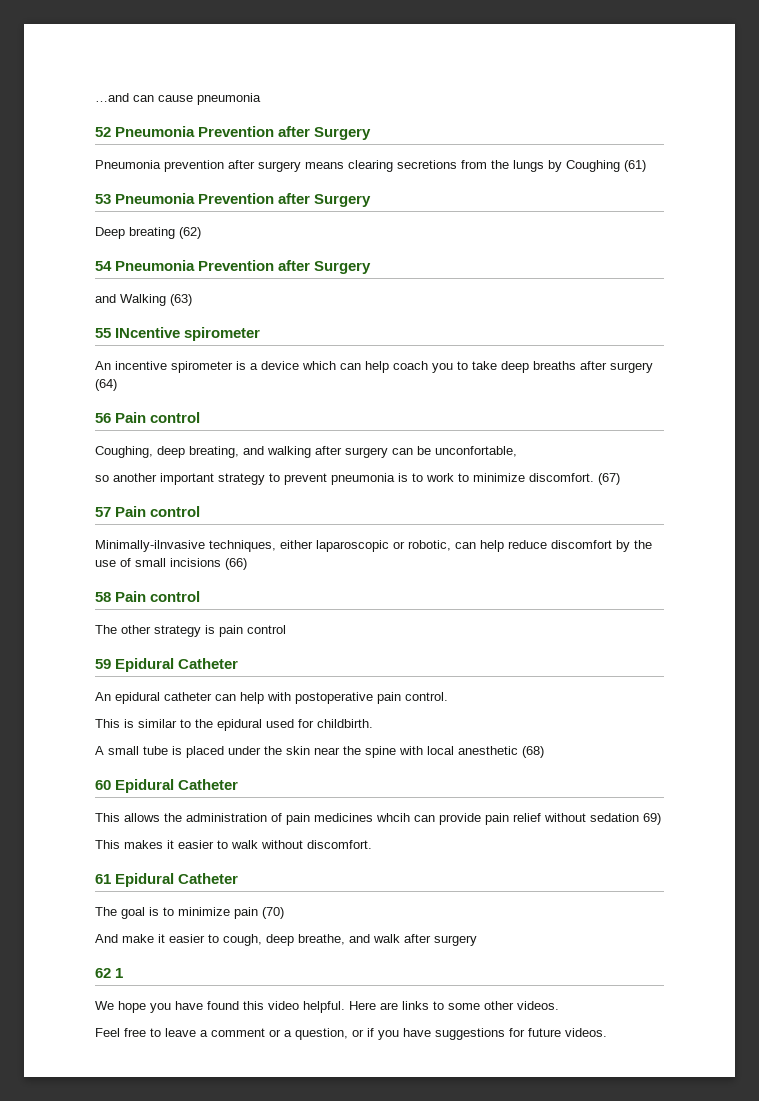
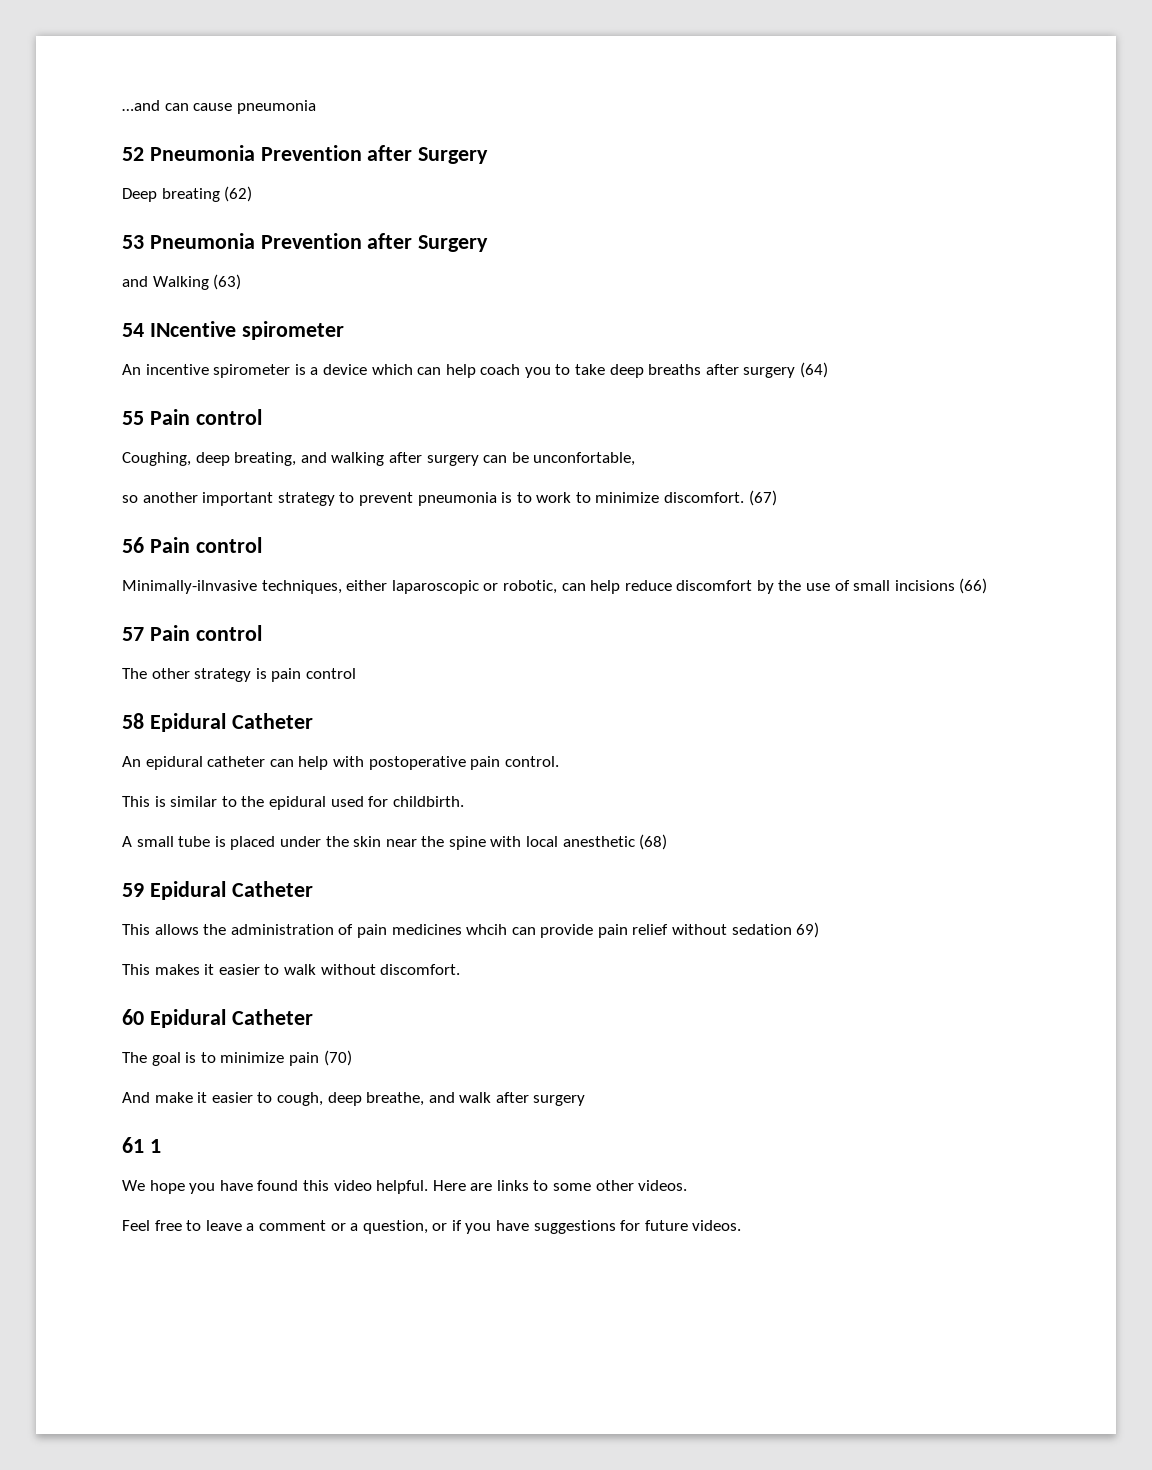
[95,160,646,172] [95,193,372,207] // Pneumonia prevention after surgery means clearing secretions from the lungs by Coughing (61) // 53 Pneumonia Prevention after Surgery -> (489, 155) none
[95,261,112,271] 54 -> [122,235,144,249] 53
[95,328,111,338] 55 -> [122,323,144,337] 54
[95,413,111,423] 56 -> [122,411,144,425] 55
[95,507,111,517] 57 -> [122,537,144,553] 56
[95,592,111,602] 58 -> [122,627,144,641] 57
[95,659,111,669] 59 -> [122,713,144,729] 58
[95,780,111,790] 60 -> [122,883,144,897] 59
[95,874,111,884] 61 -> [122,1009,144,1025] 60
[95,968,111,978] 62 -> [122,1137,144,1153] 61

